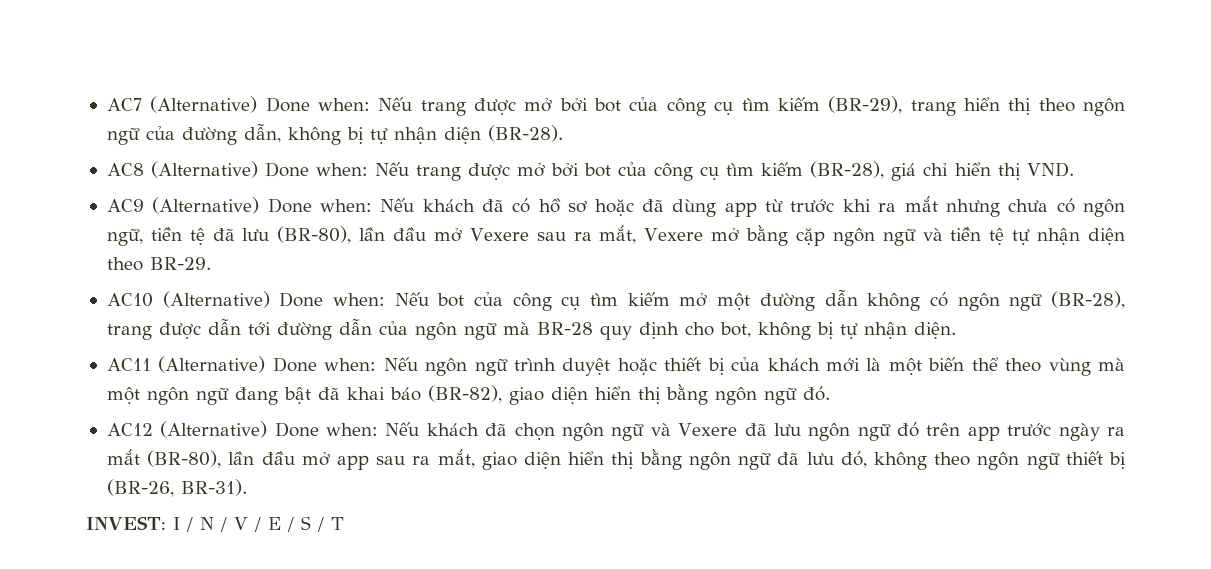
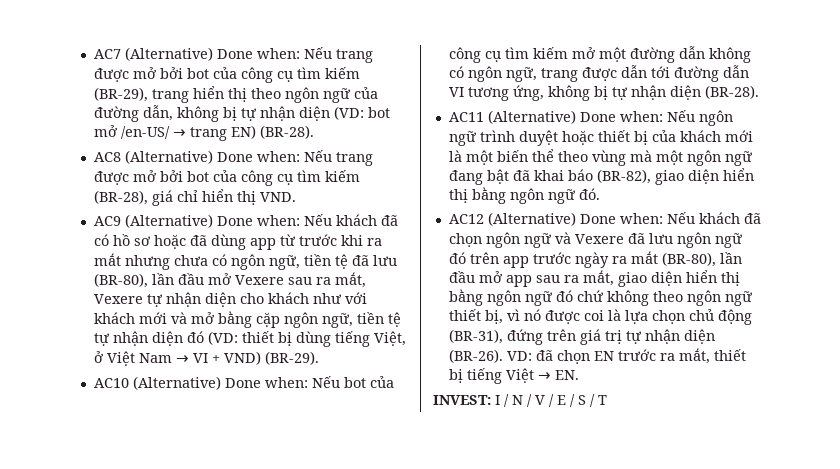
(481, 136) none -> [333,106,390,120] [93,125,256,141] (VD: bot mở /en-US/ → trang EN)
(704, 234) none -> [146,292,367,307] [93,312,187,324] tự nhận diện cho khách như với khách mới và
[882,228,943,246] ngữ và -> [321,313,353,328] ngữ,
[106,257,211,271] theo BR-29. -> [186,331,406,347] [93,351,319,366] đó (VD: thiết bị dùng tiếng Việt, ở Việt Nam → VI + VND) (BR-29).
[1009,291,1125,311] ngữ (BR-28), -> [505,67,537,82] ngữ,
[378,321,956,340] của ngôn ngữ mà BR-28 quy định cho bot, không bị tự nhận diện. -> [448,85,759,101] VI tương ứng, không bị tự nhận diện (BR-28).
[777,451,867,468] đã lưu đó, -> [555,290,603,302] đó chứ
[1108,452,1126,470] [106,479,247,497] bị (BR-26, BR-31). -> [484,309,752,325] [448,329,715,345] [448,348,746,364] [448,368,579,384] bị, vì nó được coi là lựa chọn chủ động (BR-31), đứng trên giá trị tự nhận diện (BR-26). VD: đã chọn EN trước ra mắt, thiết bị tiếng Việt → EN.

